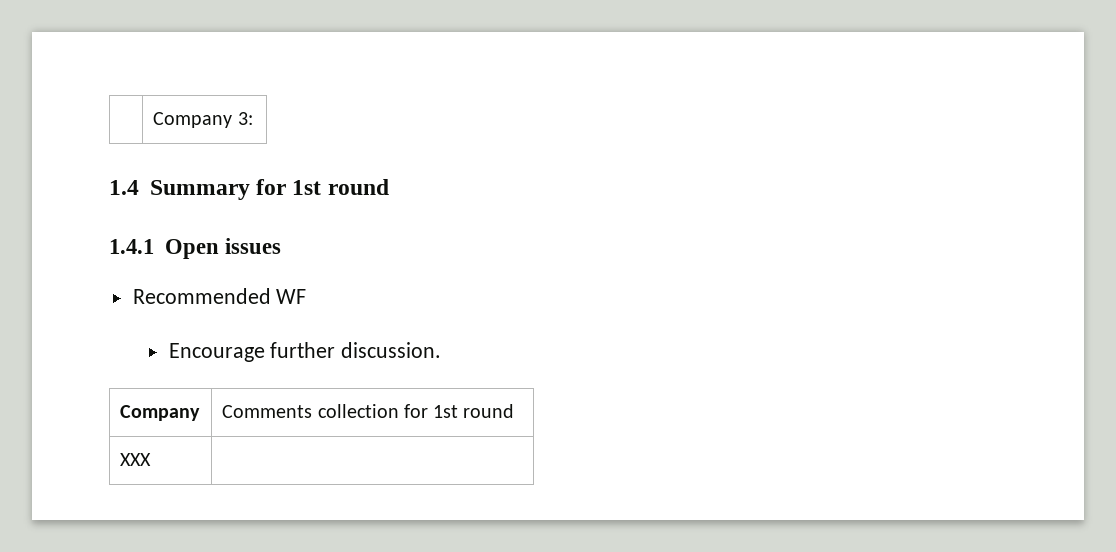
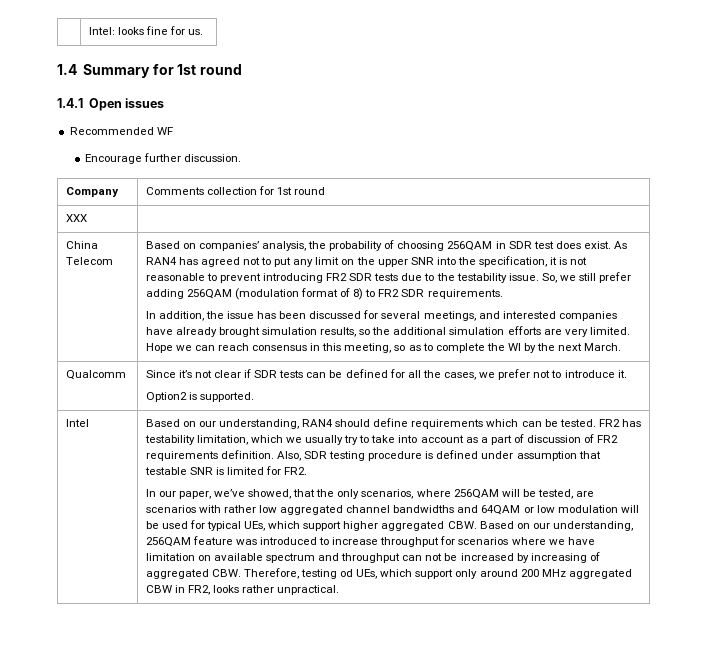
[153,112,253,128] | Company 3: -> [88,26,204,35] | Intel: looks fine for us.
(152, 459) none -> [65,241,98,249] [65,257,113,265] [145,240,628,251] [145,256,588,267] [145,272,632,283] [145,288,503,300] [145,310,617,321] [145,326,630,337] [145,343,622,353] [65,370,126,380] [145,369,627,380] [145,392,254,402] [65,419,89,427] [145,418,642,429] [144,434,619,445] [145,450,601,461] [144,466,308,475] [145,489,595,499] [145,505,639,515] [145,520,634,531] [145,536,595,547] [145,552,600,563] [145,568,632,579] [145,585,340,595] // China Telecom | Based on companies’ analysis, the probability of choosing 256QAM in SDR test does exist. As RAN4 has agreed not to put any limit on the upper SNR into the specification, it is not reasonable to prevent introducing FR2 SDR tests due to the testability issue. So, we still prefer adding 256QAM (modulation format of 8) to FR2 SDR requirements. // In addition, the issue has been discussed for several meetings, and interested companies have already brought simulation results, so the additional simulation efforts are very limited. Hope we can reach consensus in this meeting, so as to complete the WI by the next March. // Qualcomm | Since it’s not clear if SDR tests can be defined for all the cases, we prefer not to introduce it. // Option2 is supported. // Intel | Based on our understanding, RAN4 should define requirements which can be tested. FR2 has testability limitation, which we usually try to take into account as a part of discussion of FR2 requirements definition. Also, SDR testing procedure is defined under assumption that testable SNR is limited for FR2. // In our paper, we’ve showed, that the only scenarios, where 256QAM will be tested, are scenarios with rather low aggregated channel bandwidths and 64QAM or low modulation will be used for typical UEs, which support higher aggregated CBW. Based on our understanding, 256QAM feature was introduced to increase throughput for scenarios where we have limitation on available spectrum and throughput can not be increased by increasing of aggregated CBW. Therefore, testing od UEs, which support only around 200 MHz aggregated CBW in FR2, looks rather unpractical.

